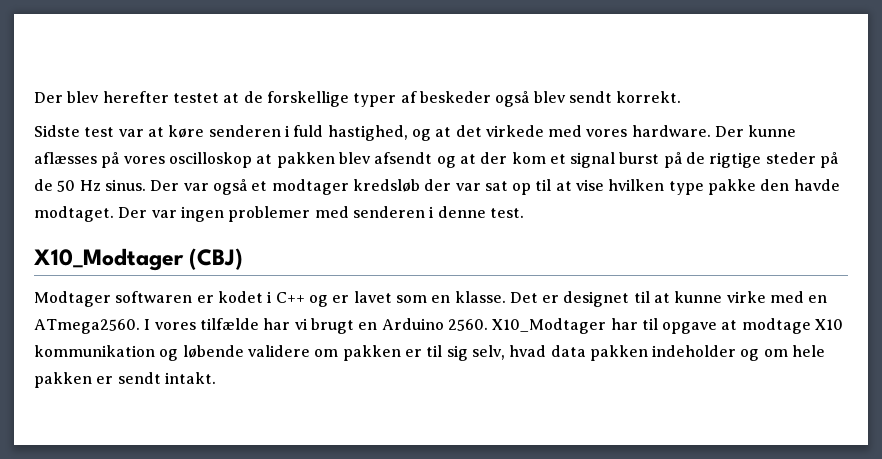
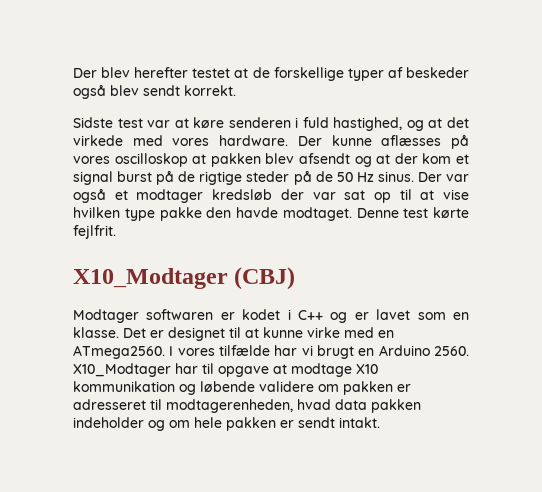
[118,206,524,222] Der var ingen problemer med senderen i denne test. -> [356,207,469,218] [73,225,116,239] Denne test kørte fejlfrit.
[426,345,505,361] til sig selv, -> [73,399,293,413] adresseret til modtagerenheden,

